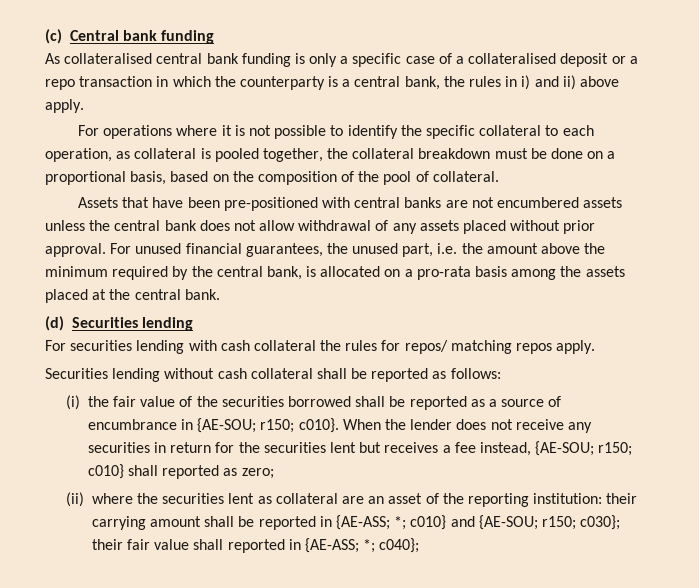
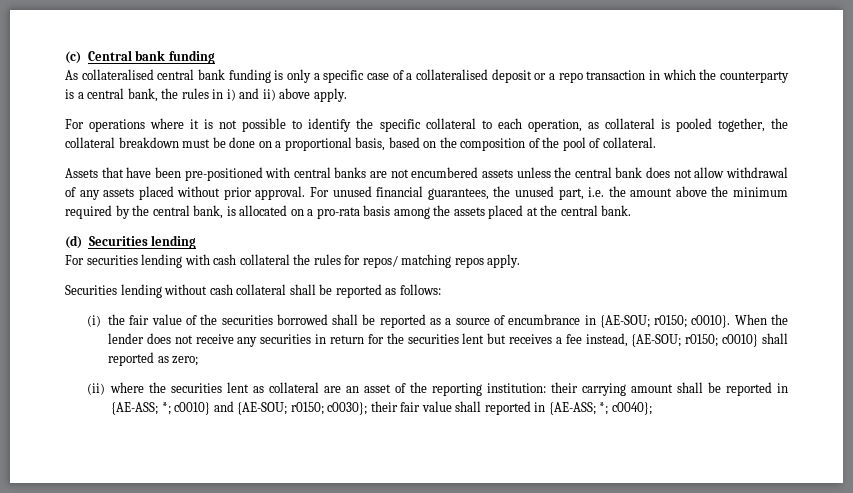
[260,418,339,433] r150; c010}. -> [654,315,731,328] r0150; c0010}.
[598,442,633,456] [87,464,124,479] r150; c010} -> [685,334,759,347] r0150; c0010}
[410,515,447,530] c010} -> [174,402,211,415] c0010}
[541,515,621,530] r150; c030}; -> [290,402,368,415] r0150; c0030};
[379,538,420,553] c040}; -> [611,402,652,415] c0040};

